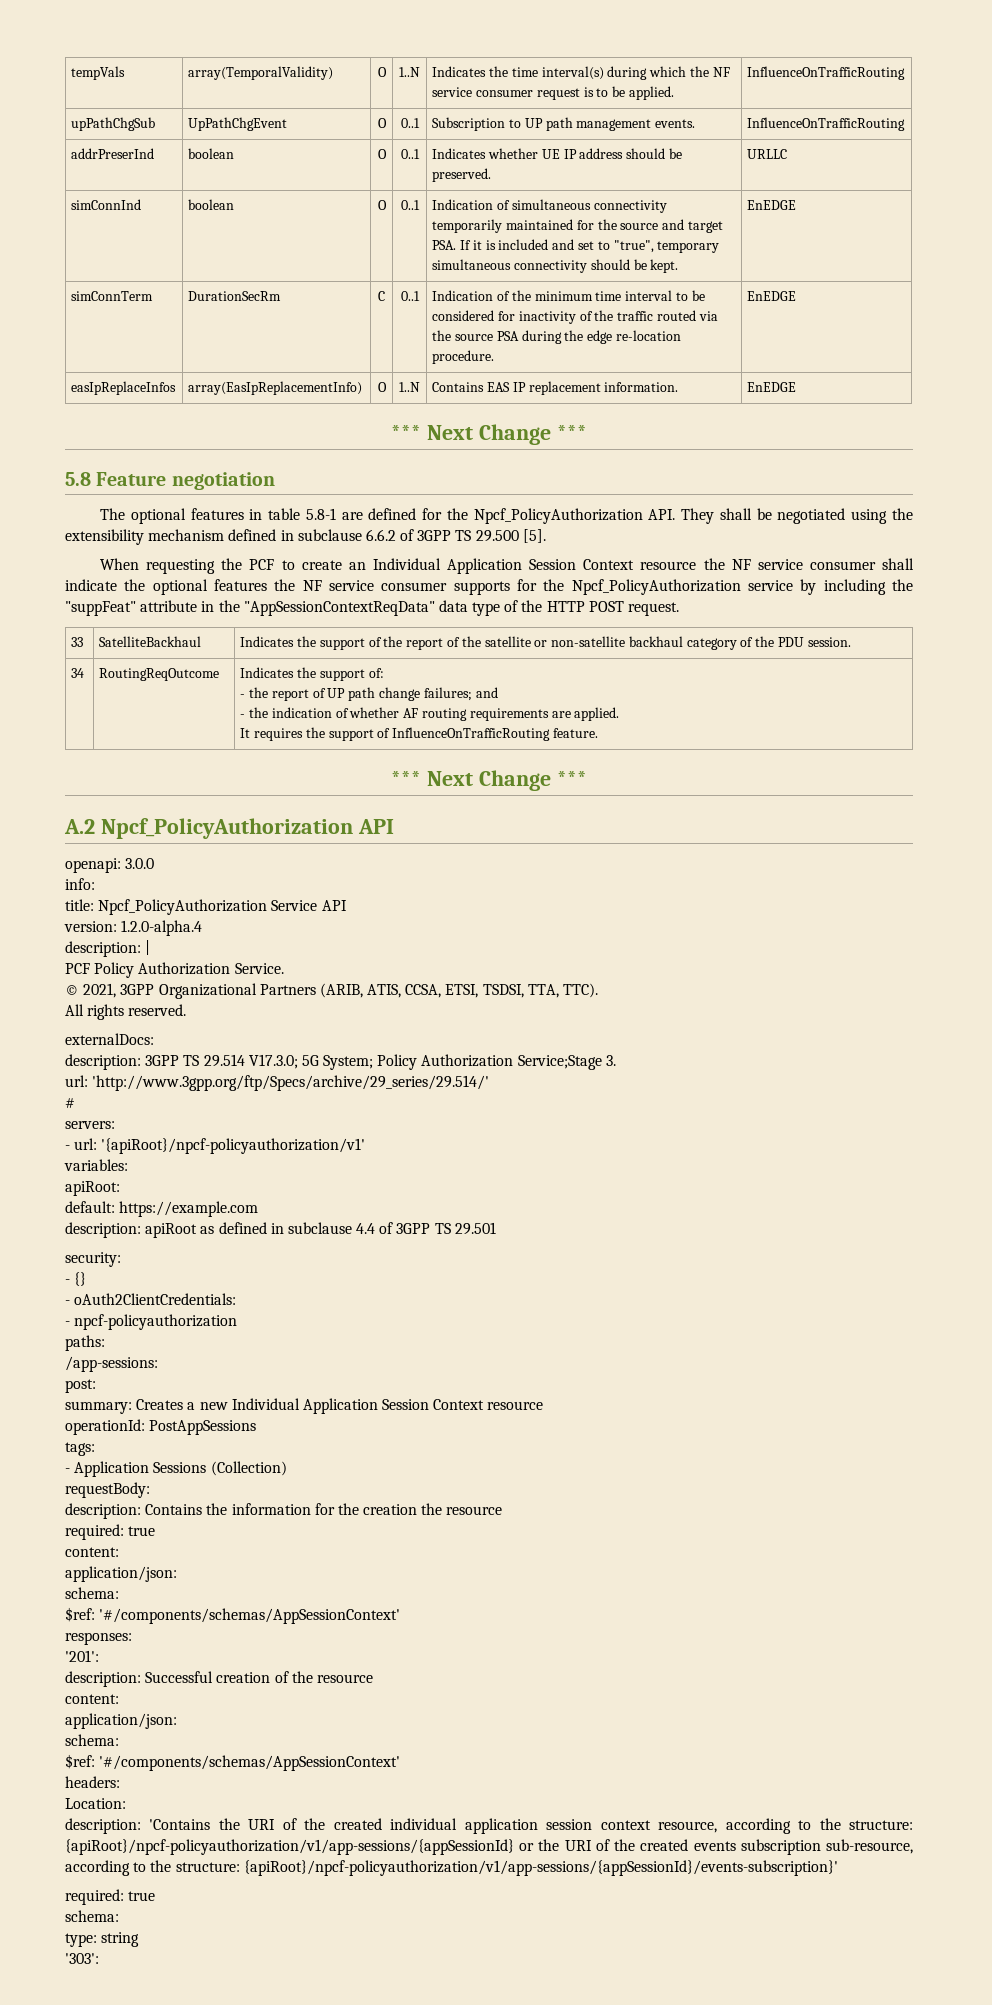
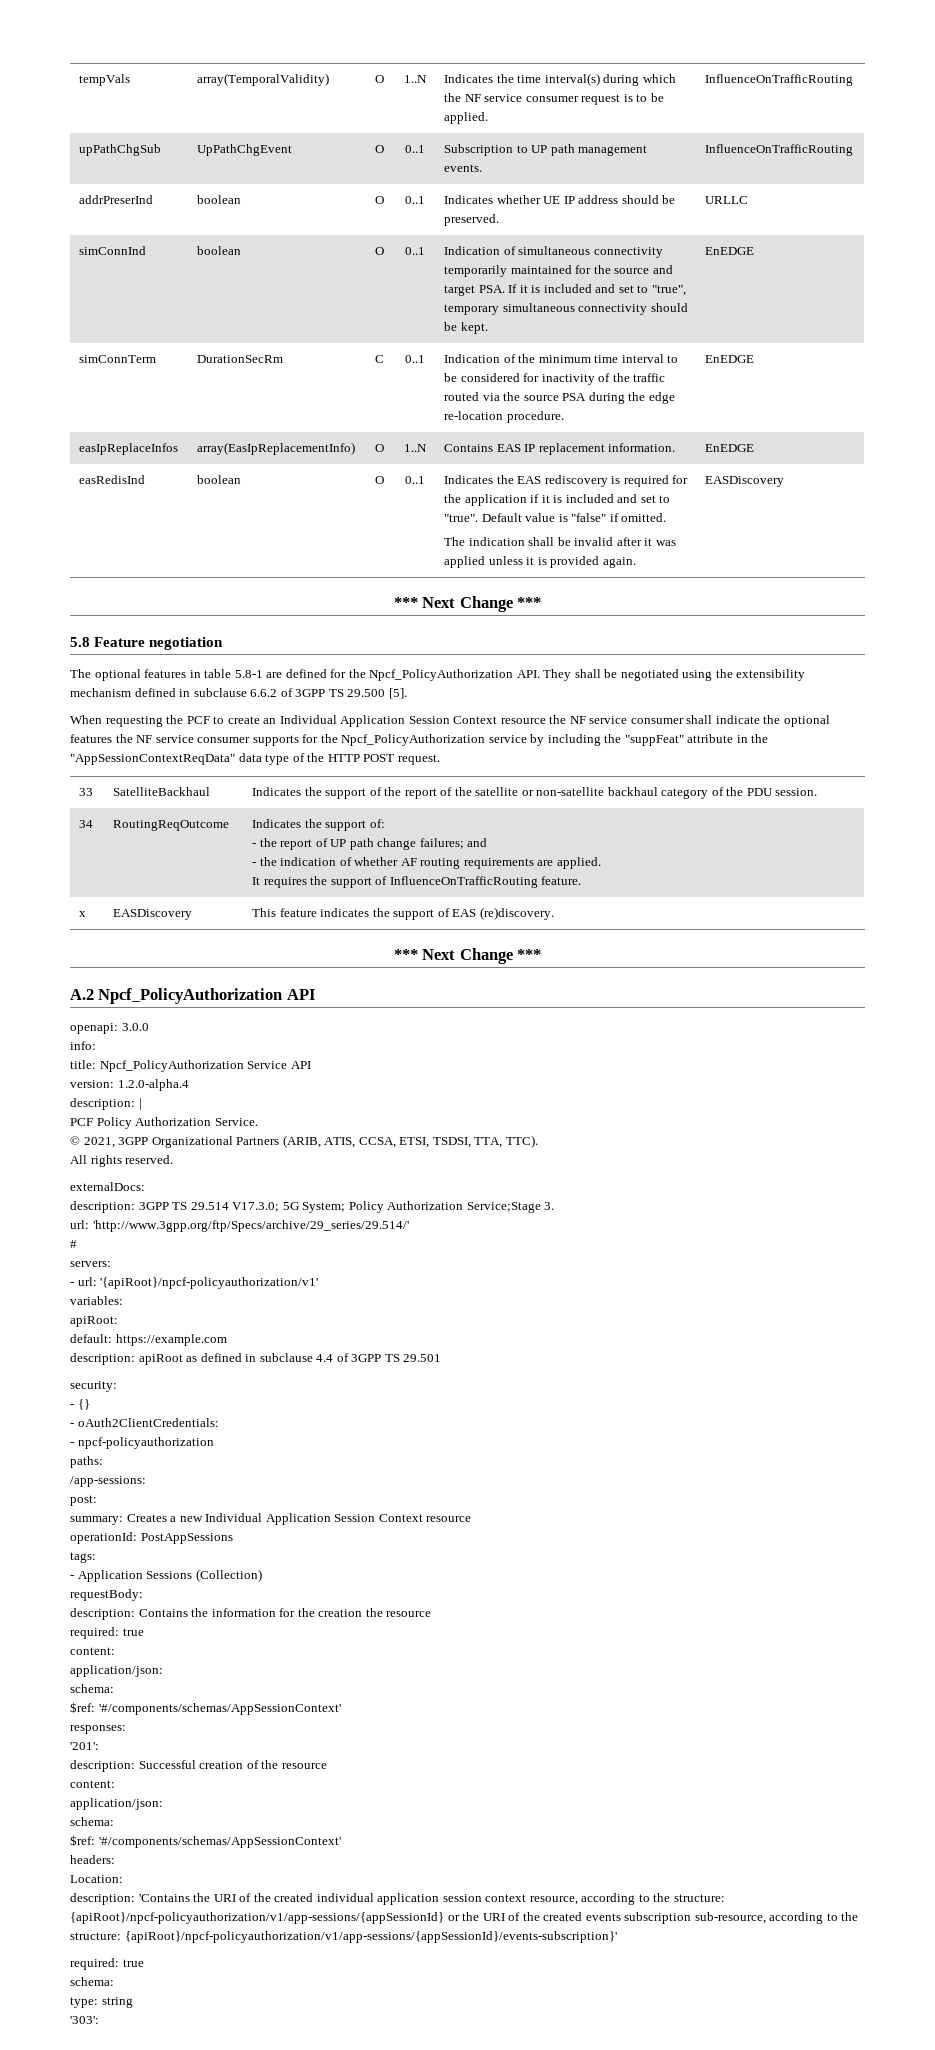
(797, 387) none -> [79,475,146,484] [197,475,242,484] [375,476,384,484] [404,476,425,484] [444,475,689,487] [444,494,671,506] [444,513,667,522] [444,537,676,546] [444,556,636,568] [705,476,785,487] // easRedisInd | boolean | O | 0..1 | Indicates the EAS rediscovery is required for the application if it is included and set to "true". Default value is "false" if omitted. // The indication shall be invalid after it was applied unless it is provided again. | EASDiscovery
(599, 733) none -> [79,911,87,917] [113,909,193,920] [252,907,554,920] // x | EASDiscovery | This feature indicates the support of EAS (re)discovery.

